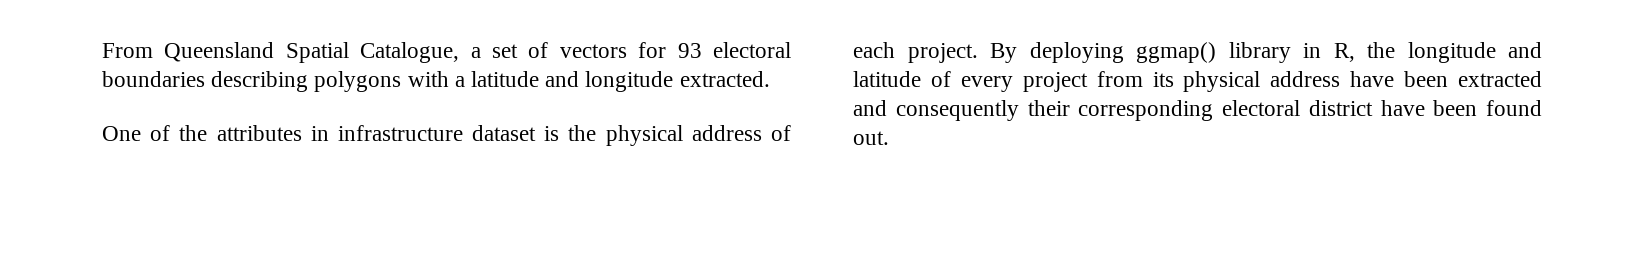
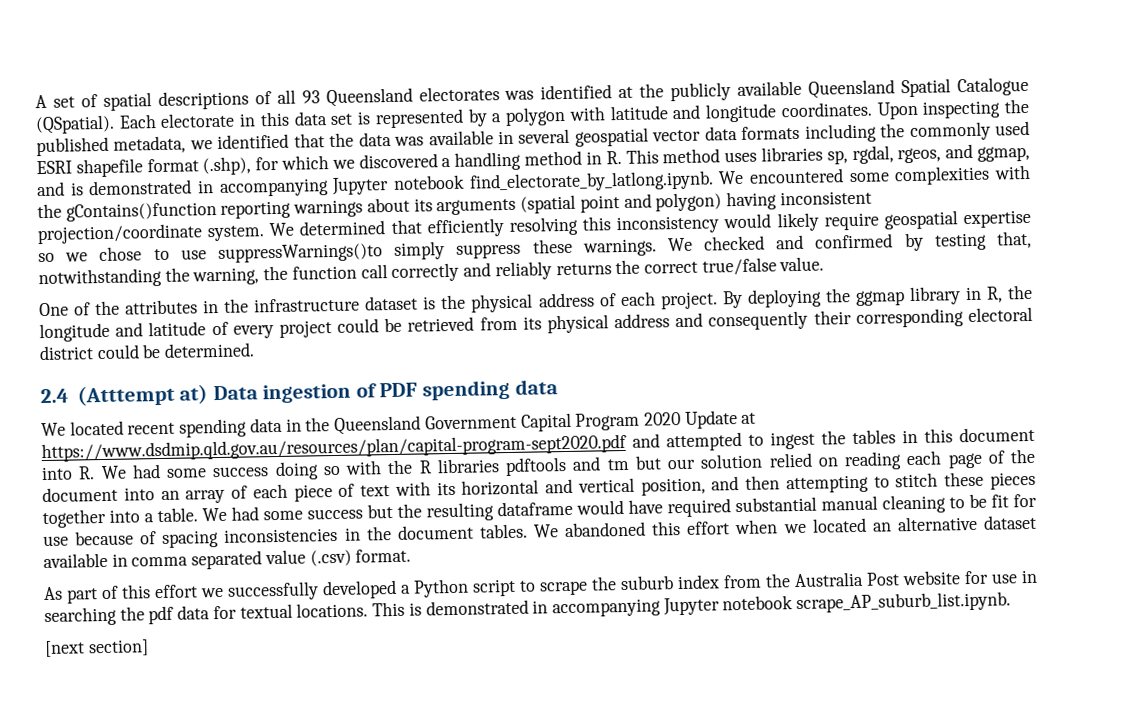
[102,42,791,63] [102,71,770,92] From Queensland Spatial Catalogue, a set of vectors for 93 electoral boundaries describing polygons with a latitude and longitude extracted. -> [35,76,1029,111] [35,98,1029,135] [36,120,1031,157] [36,143,1031,178] [36,164,1031,197] [37,190,872,222] [37,209,1032,245] [38,230,1032,263] [38,256,825,289] A set of spatial descriptions of all 93 Queensland electorates was identified at the publicly available Queensland Spatial Catalogue (QSpatial). Each electorate in this data set is represented by a polygon with latitude and longitude coordinates. Upon inspecting the published metadata, we identified that the data was available in several geospatial vector data formats including the commonly used ESRI shapefile format (.shp), for which we discovered a handling method in R. This method uses libraries sp, rgdal, rgeos, and ggmap, and is demonstrated in accompanying Jupyter notebook find_electorate_by_latlong.ipynb. We encountered some complexities with the gContains()function reporting warnings about its arguments (spatial point and polygon) having inconsistent projection/coordinate system. We determined that efficiently resolving this inconsistency would likely require geospatial expertise so we chose to use suppressWarnings()to simply suppress these warnings. We checked and confirmed by testing that, notwithstanding the warning, the function call correctly and reliably returns the correct true/false value.
(329, 133) none -> [224,298,250,313] the
[1136,42,1216,63] ggmap() -> [824,288,905,306] the ggmap
(1088, 82) none -> [337,316,475,333] could be retrieved
[1350,71,1542,87] have been extracted -> (671, 321) none
[1380,100,1542,116] [853,131,889,145] have been found out. -> [96,342,256,360] [40,379,558,407] [41,410,757,438] [41,426,1035,463] [41,448,1035,481] [42,471,1037,504] [42,493,1037,529] [43,514,1037,548] [43,548,412,570] [43,569,1038,604] [44,591,1012,627] [44,639,149,658] could be determined. // 2.4 (Atttempt at) Data ingestion of PDF spending data // We located recent spending data in the Queensland Government Capital Program 2020 Update at https://www.dsdmip.qld.gov.au/resources/plan/capital-program-sept2020.pdf and attempted to ingest the tables in this document into R. We had some success doing so with the R libraries pdftools and tm but our solution relied on reading each page of the document into an array of each piece of text with its horizontal and vertical position, and then attempting to stitch these pieces together into a table. We had some success but the resulting dataframe would have required substantial manual cleaning to be fit for use because of spacing inconsistencies in the document tables. We abandoned this effort when we located an alternative dataset available in comma separated value (.csv) format. // As part of this effort we successfully developed a Python script to scrape the suburb index from the Australia Post website for use in searching the pdf data for textual locations. This is demonstrated in accompanying Jupyter notebook scrape_AP_suburb_list.ipynb. // [next section]

